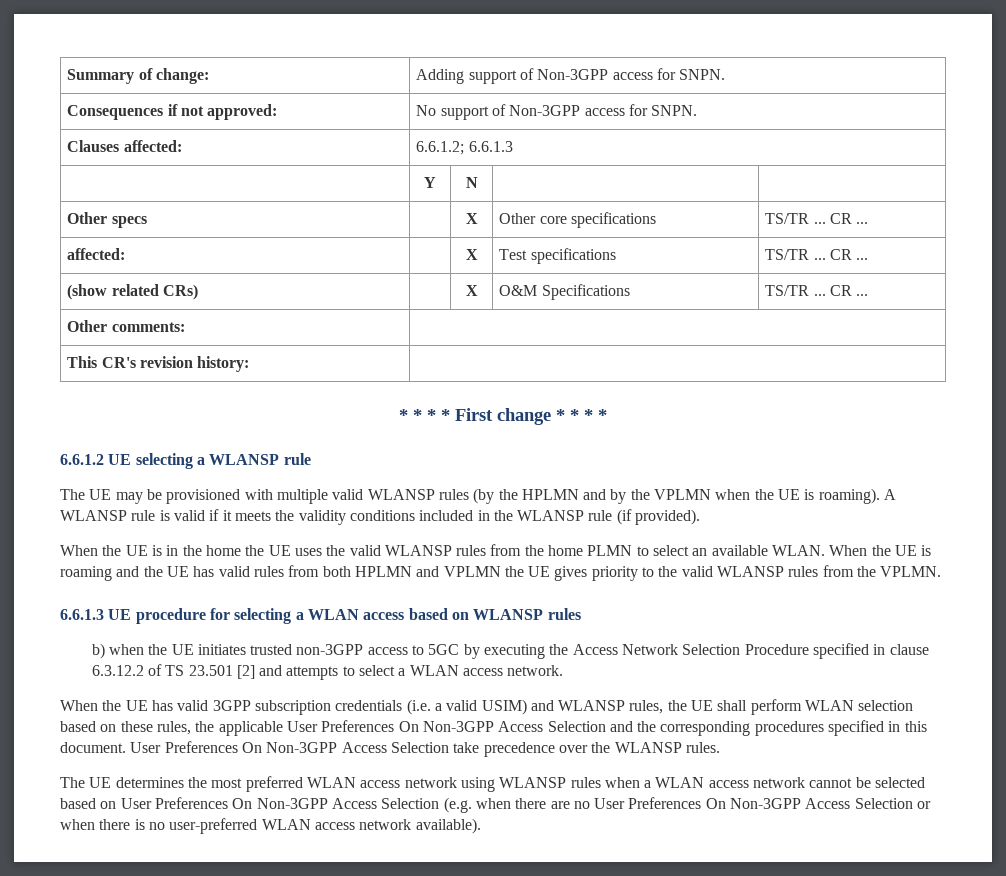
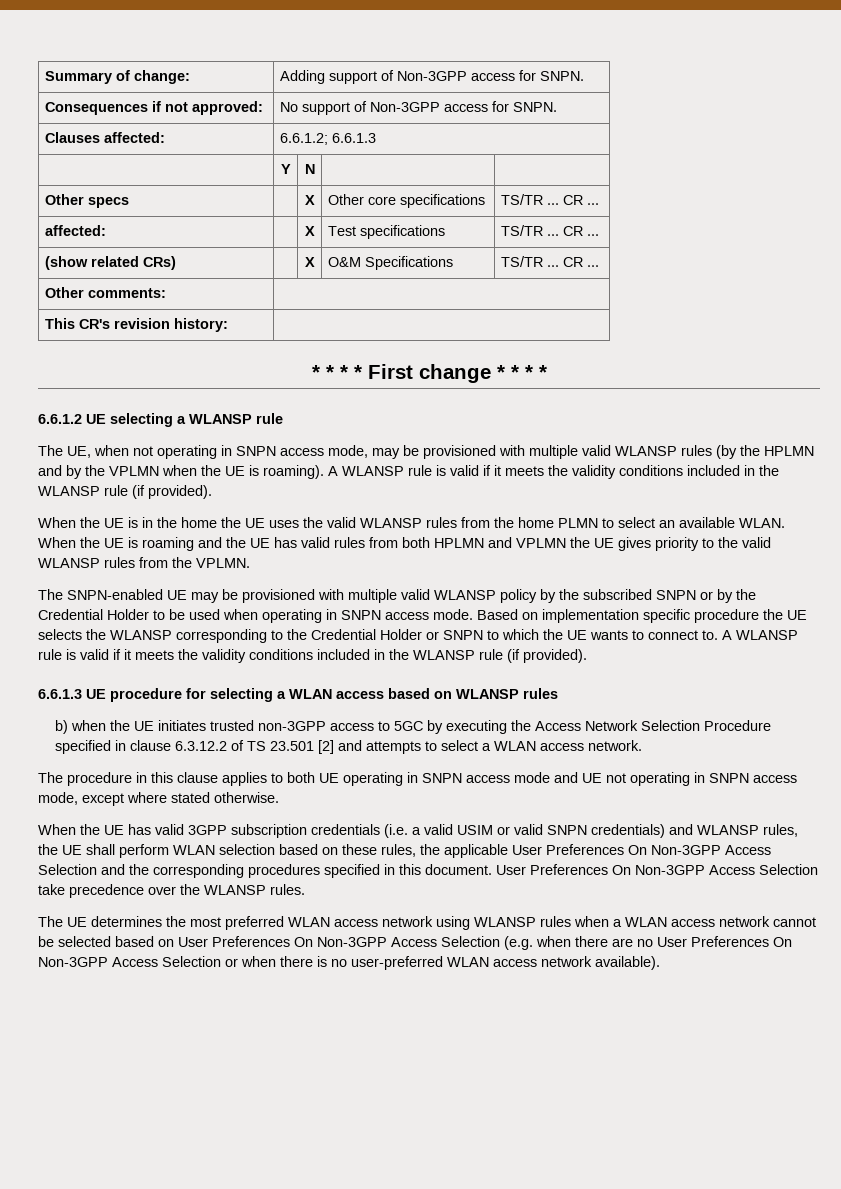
[89,489,112,500] UE -> [67,445,368,459] UE, when not operating in SNPN access mode,
(942, 571) none -> [38,589,756,603] [38,609,807,623] [38,629,798,643] [38,649,587,663] // The SNPN-enabled UE may be provisioned with multiple valid WLANSP policy by the subscribed SNPN or by the Credential Holder to be used when operating in SNPN access mode. Based on implementation specific procedure the UE selects the WLANSP corresponding to the Credential Holder or SNPN to which the UE wants to connect to. A WLANSP rule is valid if it meets the validity conditions included in the WLANSP rule (if provided).
(564, 670) none -> [38,772,797,786] [38,792,279,806] // The procedure in this clause applies to both UE operating in SNPN access mode and UE not operating in SNPN access mode, except where stated otherwise.
[481,699,527,715] USIM) -> [457,824,665,838] USIM or valid SNPN credentials)

